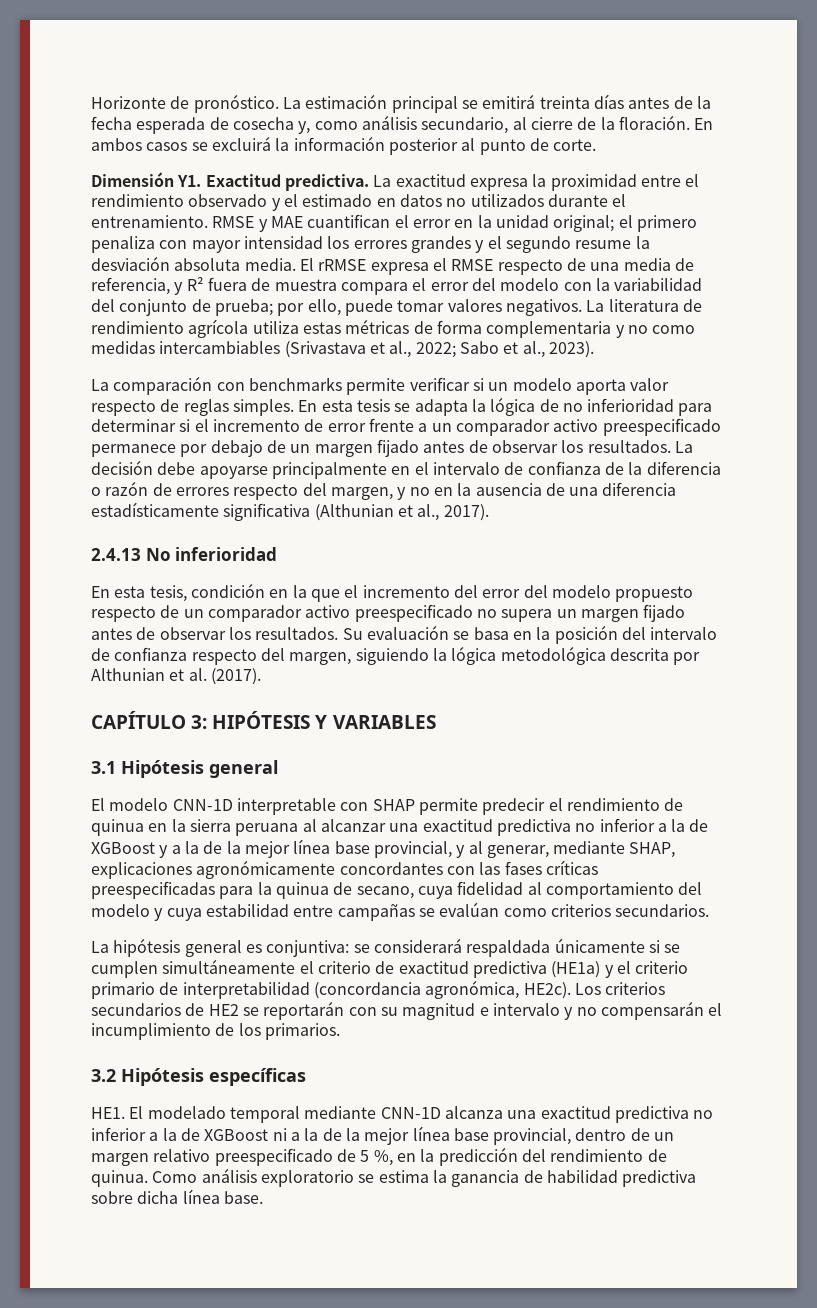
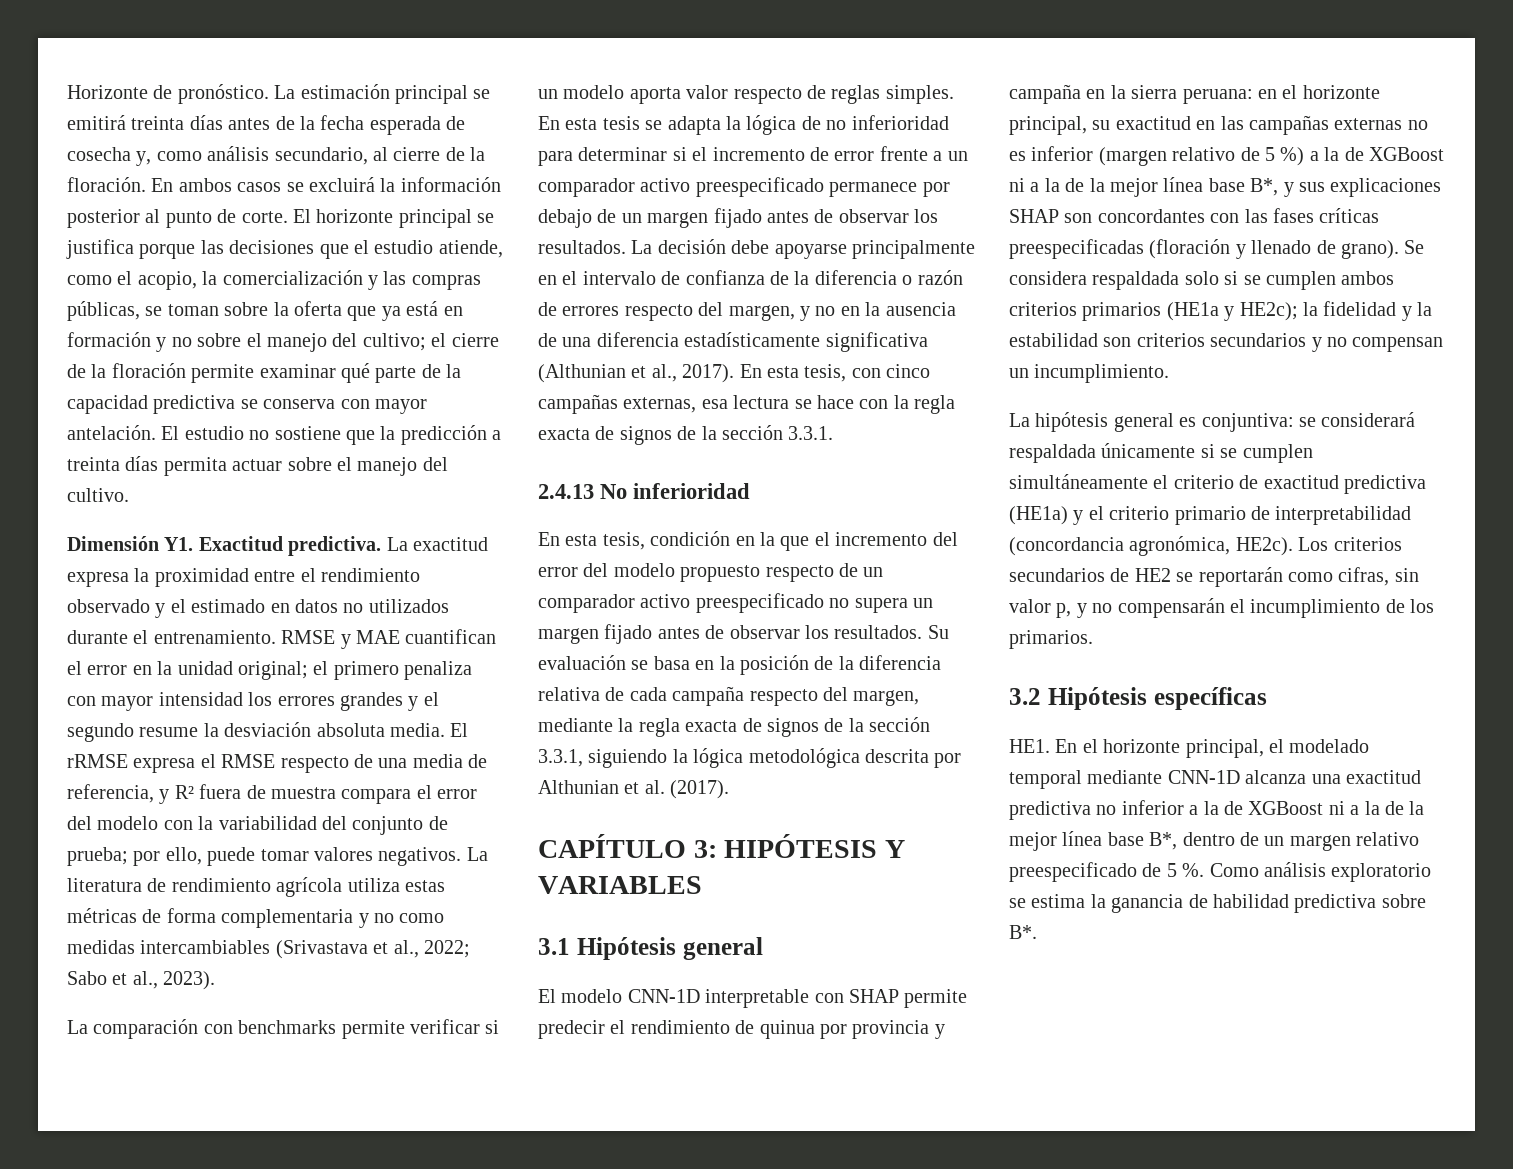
(597, 145) none -> [293,209,495,228] [66,239,503,259] [67,270,481,290] [67,301,463,321] [67,332,499,352] [67,363,462,383] [67,395,427,414] [67,425,502,445] [67,456,448,476] [67,488,129,502] El horizonte principal se justifica porque las decisiones que el estudio atiende, como el acopio, la comercialización y las compras públicas, se toman sobre la oferta que ya está en formación y no sobre el manejo del cultivo; el cierre de la floración permite examinar qué parte de la capacidad predictiva se conserva con mayor antelación. El estudio no sostiene que la predicción a treinta días permita actuar sobre el manejo del cultivo.
(489, 512) none -> [739,364,931,382] [538,394,956,414] [538,425,834,445] En esta tesis, con cinco campañas externas, esa lectura se hace con la regla exacta de signos de la sección 3.3.1.
[621,627,718,640] [91,647,352,665] del intervalo de confianza respecto del margen, -> [814,655,942,670] [538,686,920,706] [538,717,931,737] [538,749,583,767] de la diferencia relativa de cada campaña respecto del margen, mediante la regla exacta de signos de la sección 3.3.1,
[148,818,709,836] [91,839,676,858] [91,860,336,879] en la sierra peruana al alcanzar una exactitud predictiva no inferior a la de XGBoost y a la de la mejor línea base provincial, y al generar, mediante SHAP, explicaciones agronómicamente -> [820,1020,945,1039] [1009,84,1380,104] [1009,115,1428,135] [1009,146,1444,166] [1009,177,1442,197] [1009,209,1093,223] por provincia y campaña en la sierra peruana: en el horizonte principal, su exactitud en las campañas externas no es inferior (margen relativo de 5 %) a la de XGBoost ni a la de la mejor línea base B*, y sus explicaciones SHAP son
[219,881,703,899] [91,902,710,921] para la quinua de secano, cuya fidelidad al comportamiento del modelo y cuya estabilidad entre campañas se evalúan como criterios secundarios. -> [1149,239,1425,259] [1009,271,1395,290] [1009,301,1433,321] [1009,333,1444,352] [1009,364,1170,383] (floración y llenado de grano). Se considera respaldada solo si se cumplen ambos criterios primarios (HE1a y HE2c); la fidelidad y la estabilidad son criterios secundarios y no compensan un incumplimiento.
[348,1003,560,1020] con su magnitud e intervalo -> [1288,567,1419,586] [1009,599,1072,618] como cifras, sin valor p,
[129,1106,144,1119] El -> [1055,739,1284,758] En el horizonte principal, el
[493,1128,572,1145] provincial, -> [1149,832,1178,850] B*,
[373,1147,667,1166] [91,1170,148,1187] %, en la predicción del rendimiento de quinua. -> [1182,863,1205,877] %.
[137,1189,263,1204] dicha línea base. -> [1009,925,1037,939] B*.

